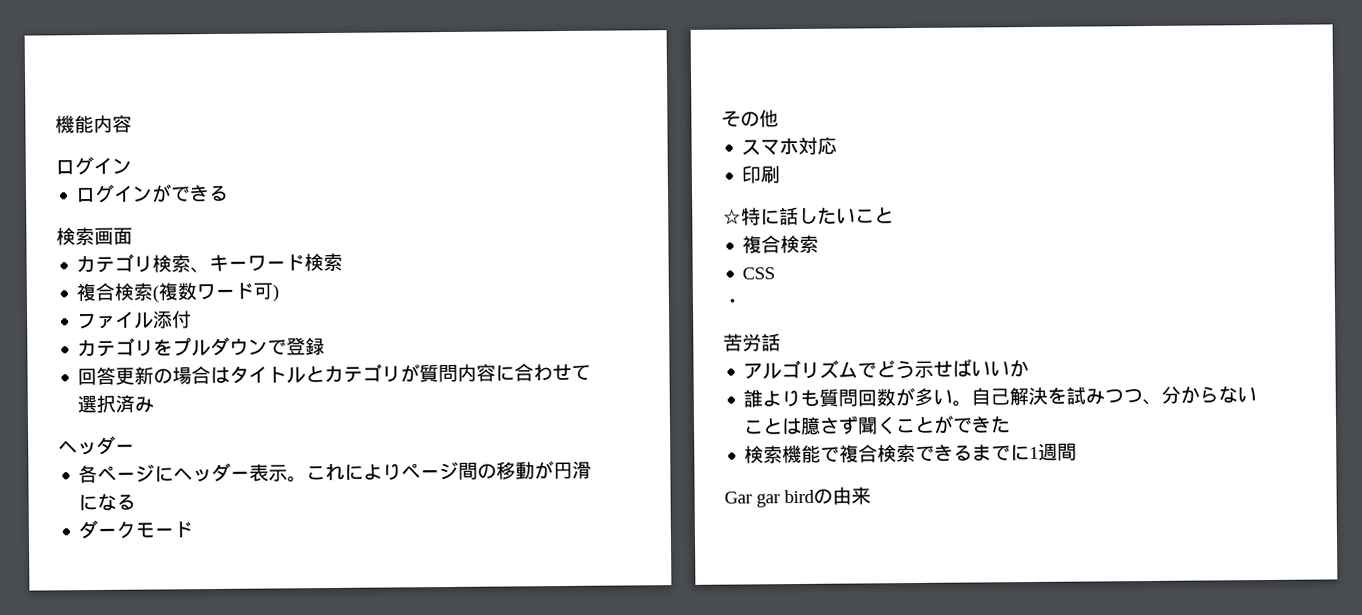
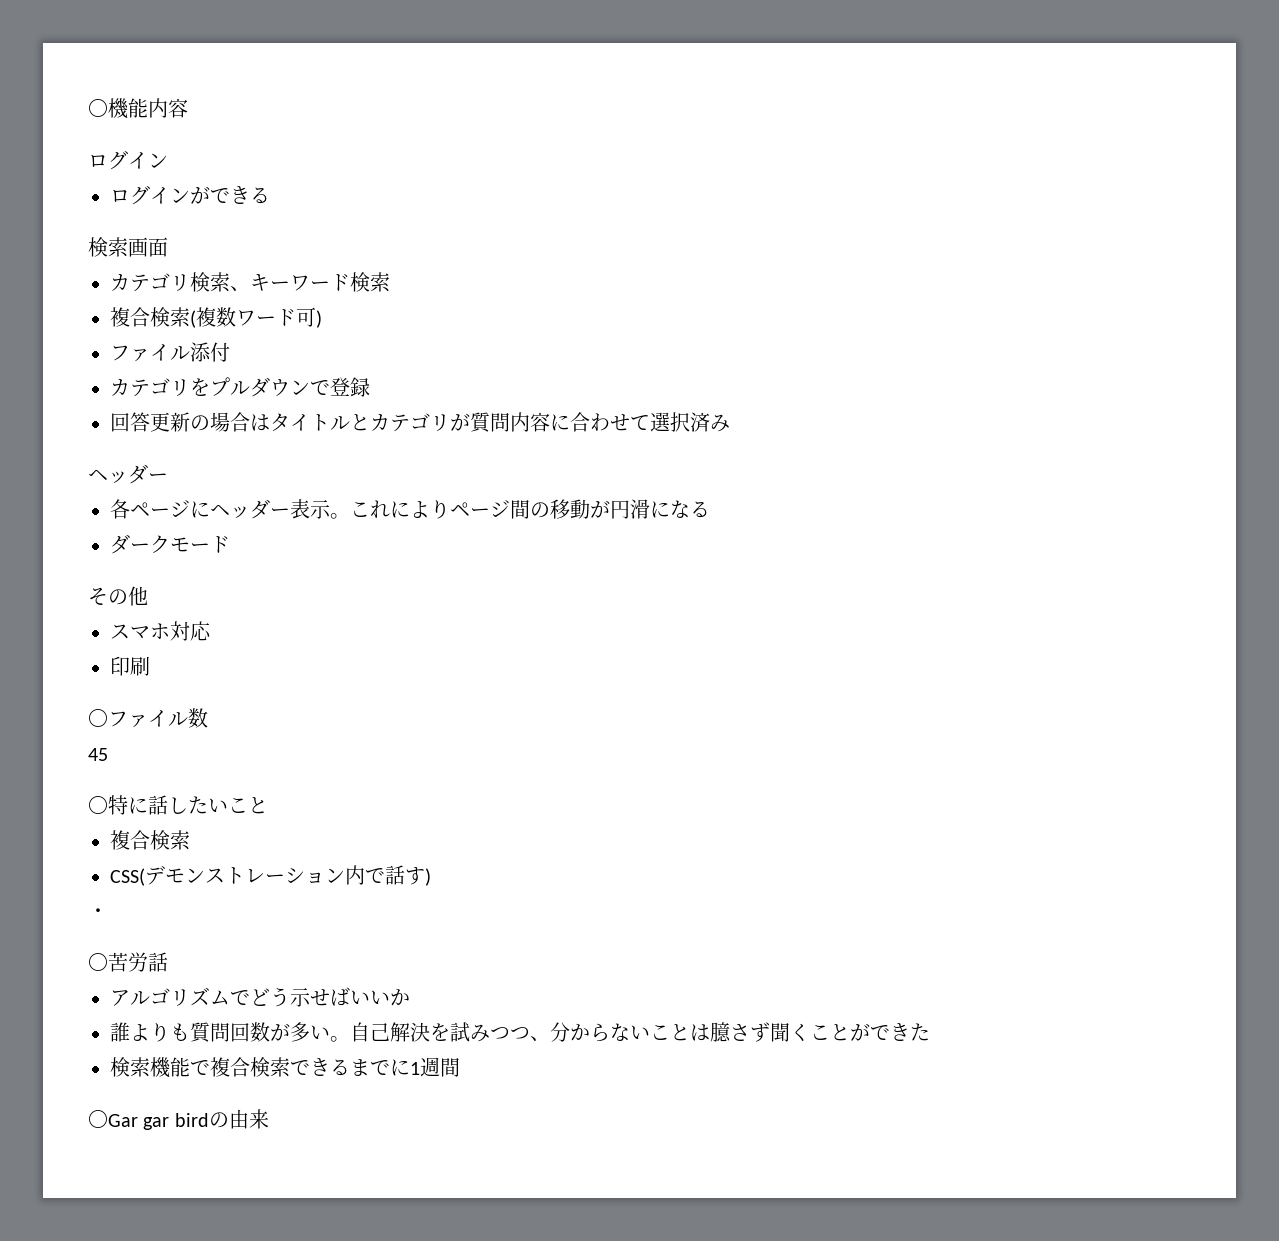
(55, 124) none -> [88,99,108,117] 〇
[722,208,742,225] ☆ -> [88,708,208,728] [88,748,108,761] [88,796,108,814] 〇ファイル数 // 45 // 〇
[742,267,776,280] CSS -> [110,865,431,886] CSS(デモンストレーション内で話す)
(743, 303) none -> [88,953,108,971] 〇
(1078, 452) none -> [88,1110,108,1128] 〇

